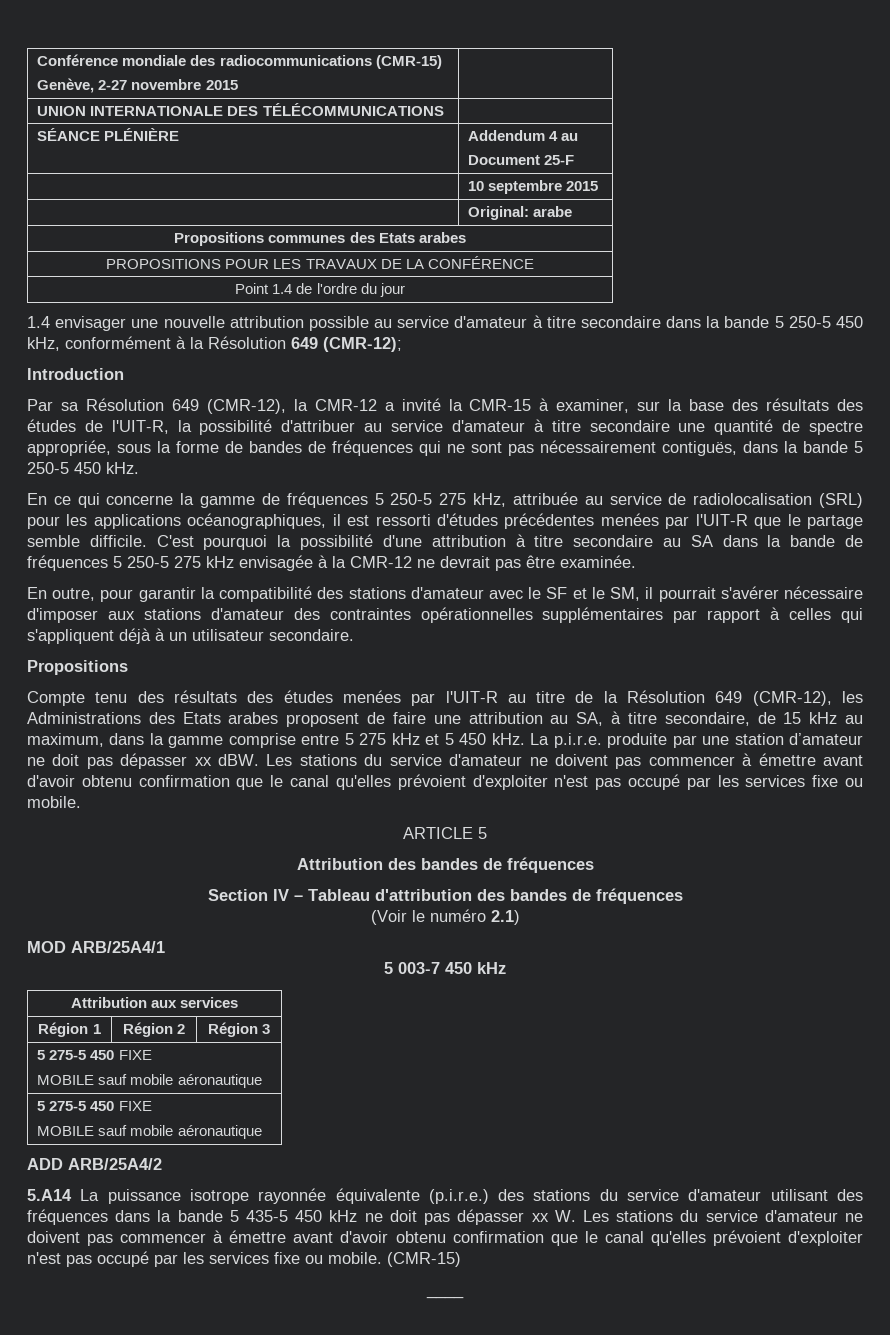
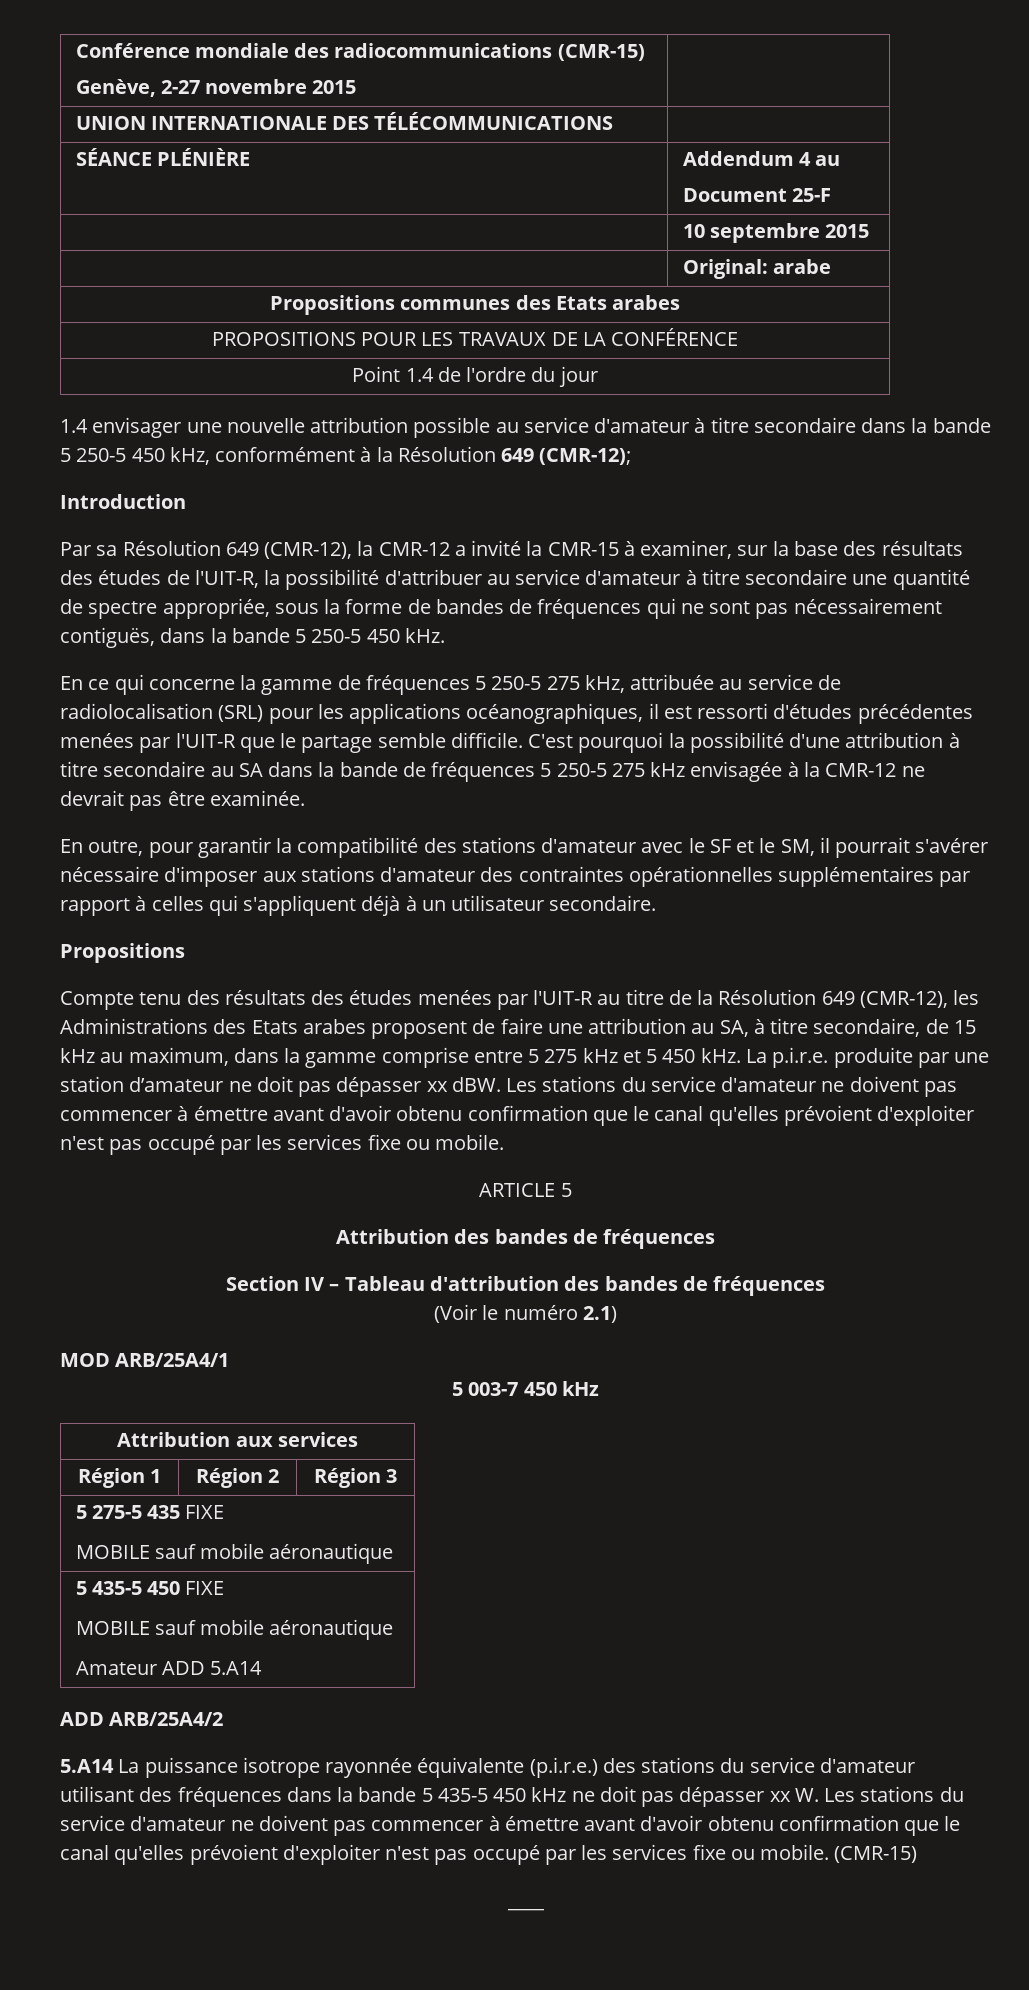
[90,1050,115,1060] 450 -> [147,1505,181,1519] 435
[49,1101,152,1111] [37,1125,262,1139] 275-5 450 FIXE // MOBILE sauf mobile aéronautique -> [91,1581,225,1595] [75,1619,394,1640] [75,1661,263,1675] 435-5 450 FIXE // MOBILE sauf mobile aéronautique // Amateur ADD 5.A14

